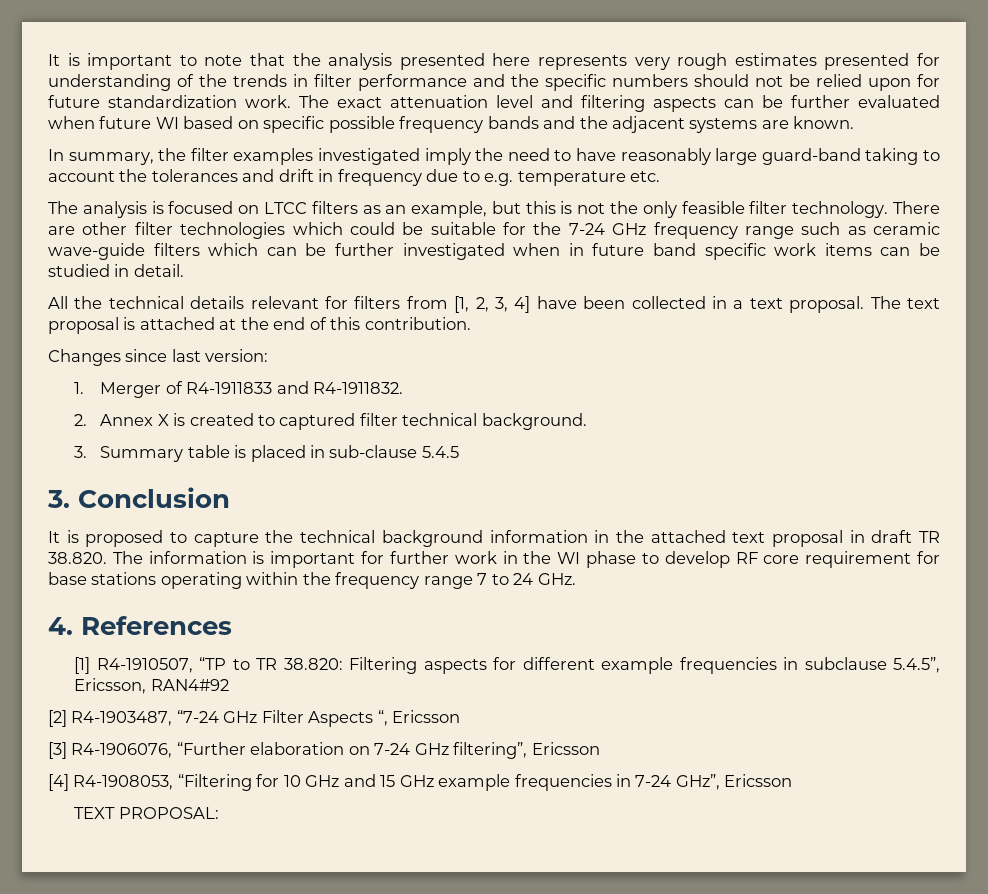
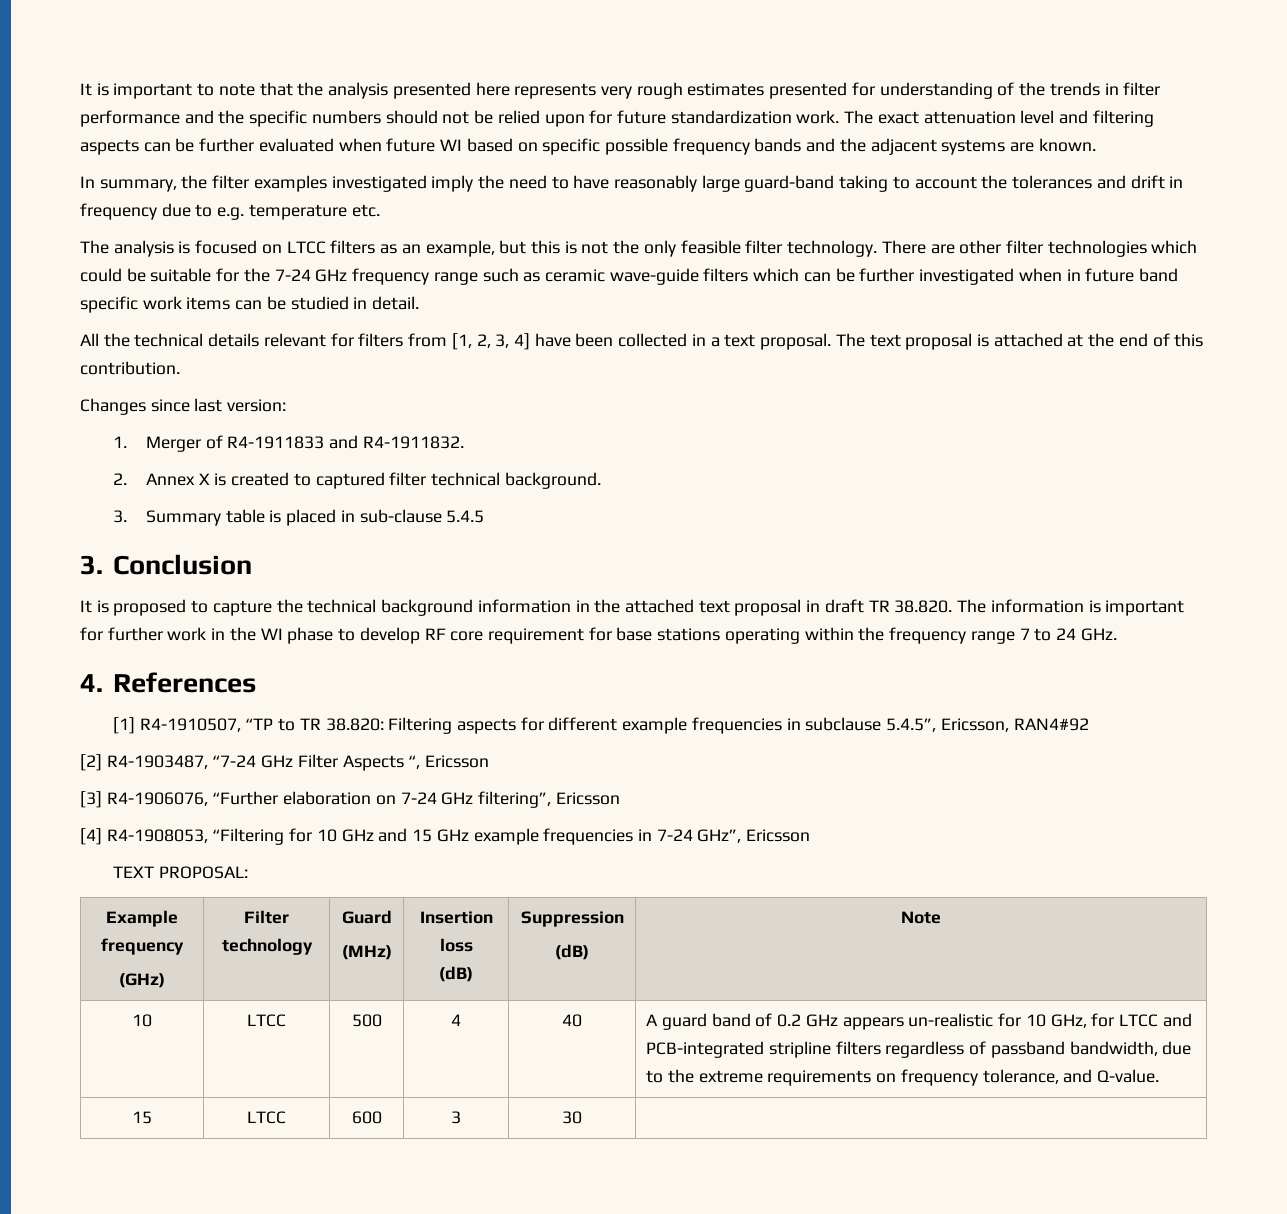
(219, 813) none -> [106,910,178,927] [101,938,184,955] [119,973,165,988] [244,910,289,924] [221,938,313,955] [341,910,392,924] [341,945,392,960] [419,911,493,924] [439,938,473,952] [439,966,473,982] [520,911,624,927] [555,944,589,960] [901,911,941,924] [132,1014,152,1027] [247,1014,286,1027] [351,1014,382,1027] [451,1014,461,1026] [562,1014,582,1027] [646,1013,1192,1030] [646,1041,1192,1058] [646,1069,1160,1086] [132,1111,152,1124] [247,1111,286,1124] [351,1111,382,1124] [451,1111,461,1124] [562,1111,582,1124] // Example frequency // (GHz) | Filter technology | Guard // (MHz) | Insertion loss // (dB) | Suppression // (dB) | Note // 10 | LTCC | 500 | 4 | 40 | A guard band of 0.2 GHz appears un-realistic for 10 GHz, for LTCC and PCB-integrated stripline filters regardless of passband bandwidth, due to the extreme requirements on frequency tolerance, and Q-value. // 15 | LTCC | 600 | 3 | 30 |

